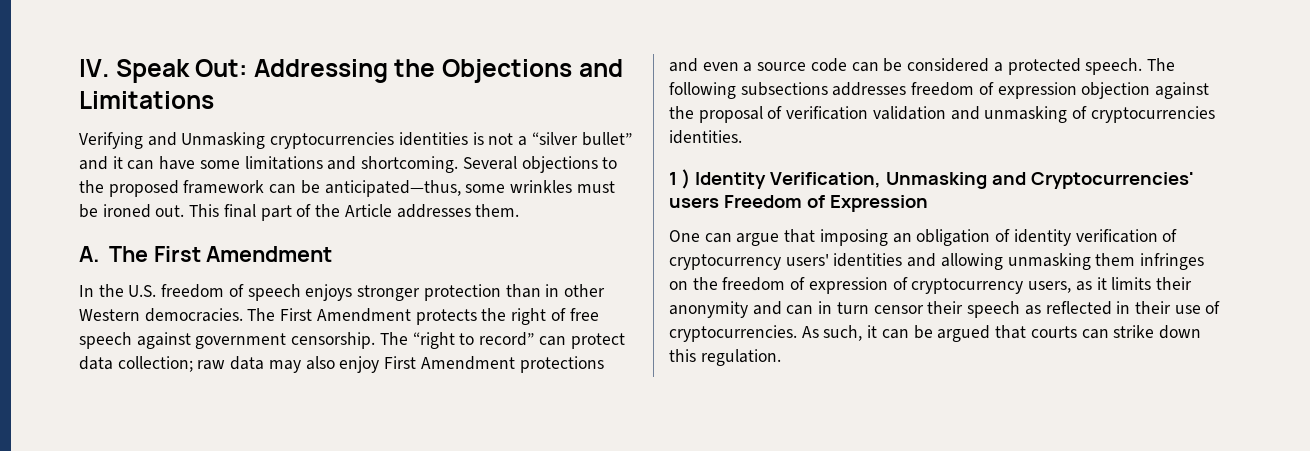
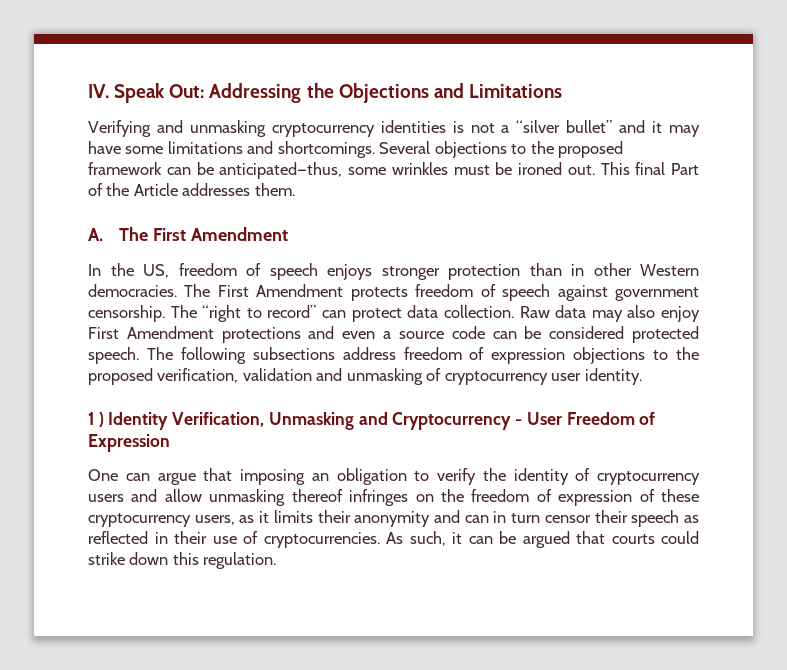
[181,132,395,149] Unmasking cryptocurrencies -> [189,120,375,137] unmasking cryptocurrency
[127,160,155,170] can -> [669,125,700,137] may
[361,156,459,173] shortcoming. -> [277,141,375,158] shortcomings.
[260,205,292,221] part -> [671,163,699,175] Part
[128,285,157,297] U.S. -> [143,264,169,278] US,
[481,308,599,325] the right of free -> [415,284,496,297] freedom of
[117,356,226,372] collection; raw -> [443,305,550,318] collection. Raw
[993,62,1003,72] a -> (625, 332) none
[832,82,1210,99] [669,106,869,123] addresses freedom of expression objection against the proposal of verification -> [342,347,699,364] [88,368,239,385] address freedom of expression objections to the proposed verification,
[1090,106,1215,123] [669,130,742,144] cryptocurrencies identities. -> [444,368,642,385] cryptocurrency user identity.
[1030,172,1194,189] [669,197,719,208] Cryptocurrencies' users -> [392,412,562,430] Cryptocurrency - User
[995,229,1178,246] [669,253,1136,270] of identity verification of cryptocurrency users' identities and allowing unmasking them -> [414,468,700,485] [88,489,343,506] to verify the identity of cryptocurrency users and allow unmasking thereof
(908, 283) none -> [661,489,699,502] these
[1081,329,1109,339] can -> [661,531,699,544] could

